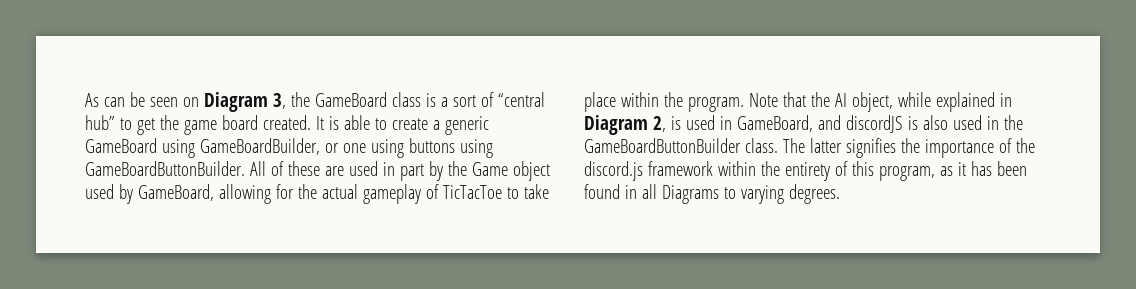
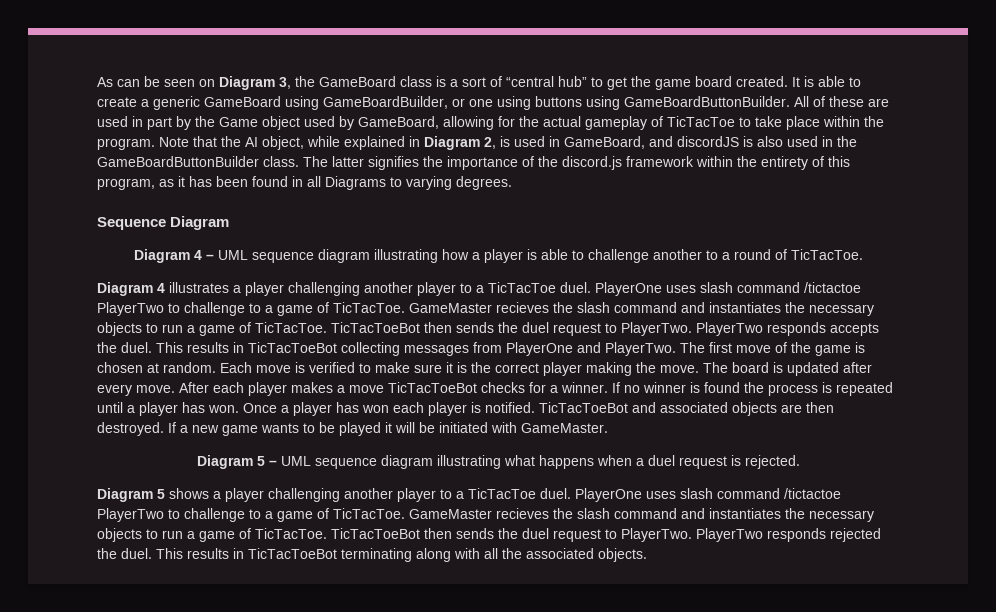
(840, 194) none -> [97,216,230,230] [133,249,863,263] [97,282,861,296] [97,302,874,316] [97,322,879,336] [97,342,865,356] [97,362,872,376] [97,382,893,396] [97,402,834,416] [97,422,608,436] [196,455,800,469] [97,488,841,502] [97,508,874,522] [97,528,881,542] [97,548,647,562] // Sequence Diagram // Diagram 4 – UML sequence diagram illustrating how a player is able to challenge another to a round of TicTacToe. // Diagram 4 illustrates a player challenging another player to a TicTacToe duel. PlayerOne uses slash command /tictactoe PlayerTwo to challenge to a game of TicTacToe. GameMaster recieves the slash command and instantiates the necessary objects to run a game of TicTacToe. TicTacToeBot then sends the duel request to PlayerTwo. PlayerTwo responds accepts the duel. This results in TicTacToeBot collecting messages from PlayerOne and PlayerTwo. The first move of the game is chosen at random. Each move is verified to make sure it is the correct player making the move. The board is updated after every move. After each player makes a move TicTacToeBot checks for a winner. If no winner is found the process is repeated until a player has won. Once a player has won each player is notified. TicTacToeBot and associated objects are then destroyed. If a new game wants to be played it will be initiated with GameMaster. // Diagram 5 – UML sequence diagram illustrating what happens when a duel request is rejected. // Diagram 5 shows a player challenging another player to a TicTacToe duel. PlayerOne uses slash command /tictactoe PlayerTwo to challenge to a game of TicTacToe. GameMaster recieves the slash command and instantiates the necessary objects to run a game of TicTacToe. TicTacToeBot then sends the duel request to PlayerTwo. PlayerTwo responds rejected the duel. This results in TicTacToeBot terminating along with all the associated objects.

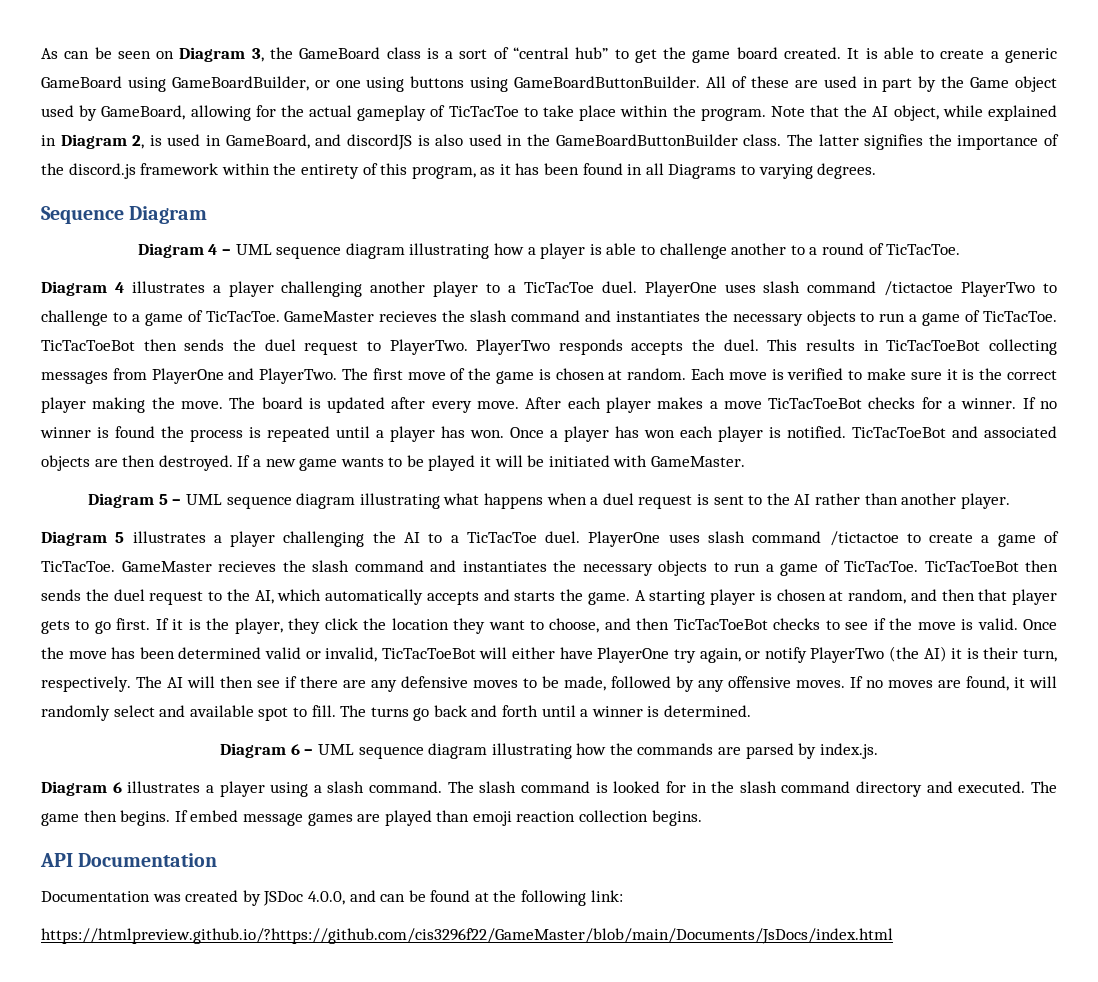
[744,455,800,469] [97,488,841,502] [97,508,261,522] rejected. // Diagram 5 shows a player challenging another player to a TicTacToe duel. PlayerOne uses slash command /tictactoe PlayerTwo to challenge to -> [713,493,1010,509] [41,531,974,547] sent to the AI rather than another player. // Diagram 5 illustrates a player challenging the AI to a TicTacToe duel. PlayerOne uses slash command /tictactoe to create
[621,528,881,542] [97,548,647,562] PlayerTwo. PlayerTwo responds rejected the duel. This results in TicTacToeBot terminating along with all the associated objects. -> [226,589,1057,605] [41,618,1057,634] [41,646,1057,663] [41,676,1057,692] [41,705,752,721] [220,743,878,759] [41,781,1057,797] [41,810,702,826] [40,853,218,867] [41,890,623,906] [41,928,893,944] the AI, which automatically accepts and starts the game. A starting player is chosen at random, and then that player gets to go first. If it is the player, they click the location they want to choose, and then TicTacToeBot checks to see if the move is valid. Once the move has been determined valid or invalid, TicTacToeBot will either have PlayerOne try again, or notify PlayerTwo (the AI) it is their turn, respectively. The AI will then see if there are any defensive moves to be made, followed by any offensive moves. If no moves are found, it will randomly select and available spot to fill. The turns go back and forth until a winner is determined. // Diagram 6 – UML sequence diagram illustrating how the commands are parsed by index.js. // Diagram 6 illustrates a player using a slash command. The slash command is looked for in the slash command directory and executed. The game then begins. If embed message games are played than emoji reaction collection begins. // API Documentation // Documentation was created by JSDoc 4.0.0, and can be found at the following link: // https://htmlpreview.github.io/?https://github.com/cis3296f22/GameMaster/blob/main/Documents/JsDocs/index.html

